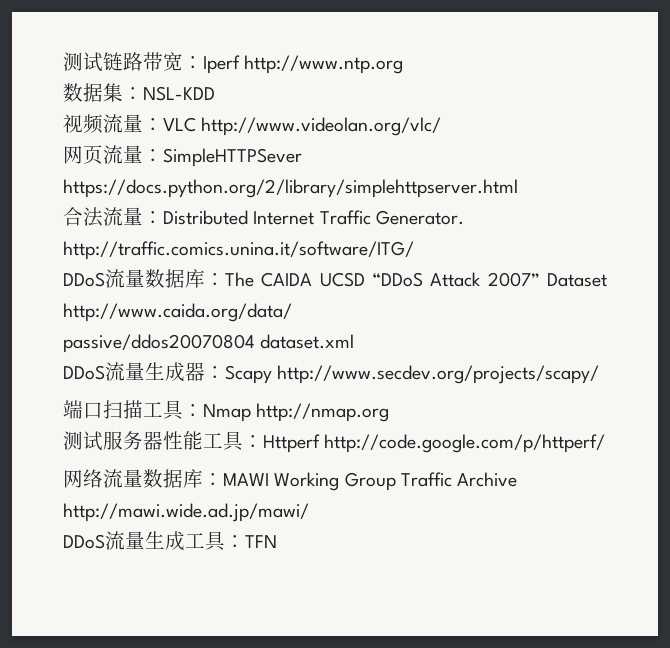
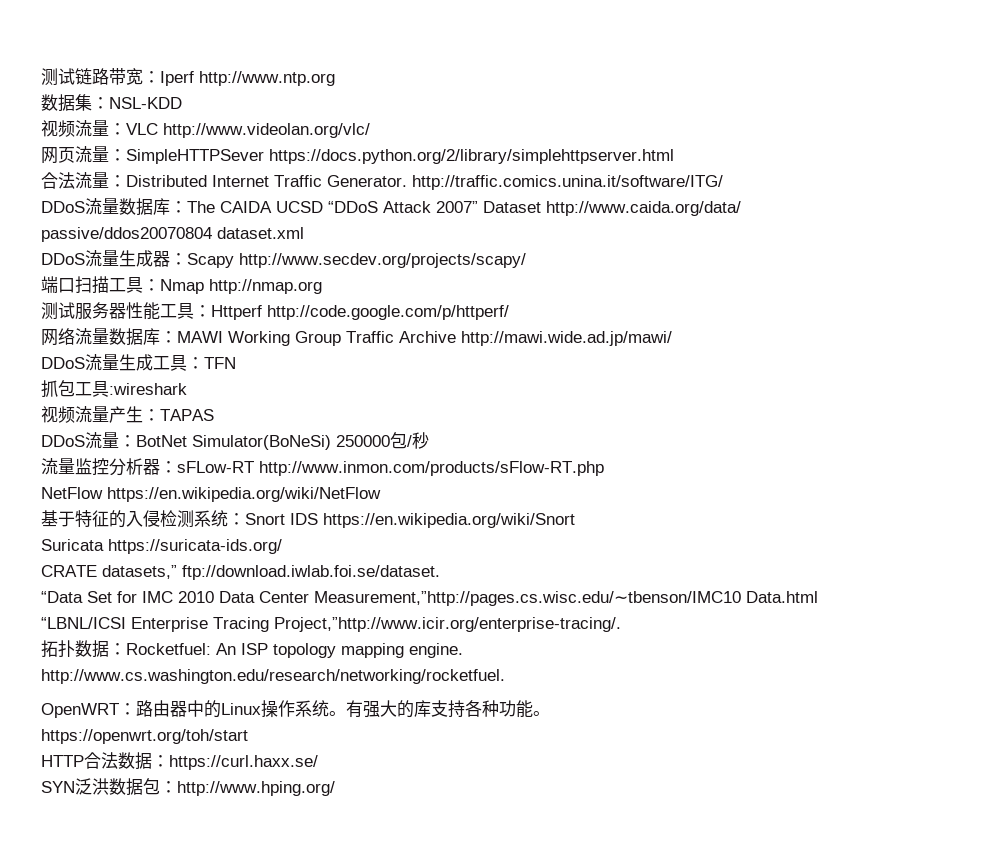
(277, 541) none -> [41,380,187,398] [41,406,214,423] [41,432,429,450] [41,458,604,476] [41,487,381,502] [41,510,575,528] [41,539,282,554] [41,565,440,580] [41,591,818,606] [41,617,621,632] [41,640,463,658] [41,669,505,684] [41,700,550,718] [41,729,248,744] [41,752,318,770] [41,778,335,796] // 抓包工具:wireshark // 视频流量产生：TAPAS // DDoS流量：BotNet Simulator(BoNeSi) 250000包/秒 // 流量监控分析器：sFLow-RT http://www.inmon.com/products/sFlow-RT.php // NetFlow https://en.wikipedia.org/wiki/NetFlow // 基于特征的入侵检测系统：Snort IDS https://en.wikipedia.org/wiki/Snort // Suricata https://suricata-ids.org/ // CRATE datasets,” ftp://download.iwlab.foi.se/dataset. // “Data Set for IMC 2010 Data Center Measurement,”http://pages.cs.wisc.edu/∼tbenson/IMC10 Data.html // “LBNL/ICSI Enterprise Tracing Project,”http://www.icir.org/enterprise-tracing/. // 拓扑数据：Rocketfuel: An ISP topology mapping engine. // http://www.cs.washington.edu/research/networking/rocketfuel. // OpenWRT：路由器中的Linux操作系统。有强大的库支持各种功能。 // https://openwrt.org/toh/start // HTTP合法数据：https://curl.haxx.se/ // SYN泛洪数据包：http://www.hping.org/

